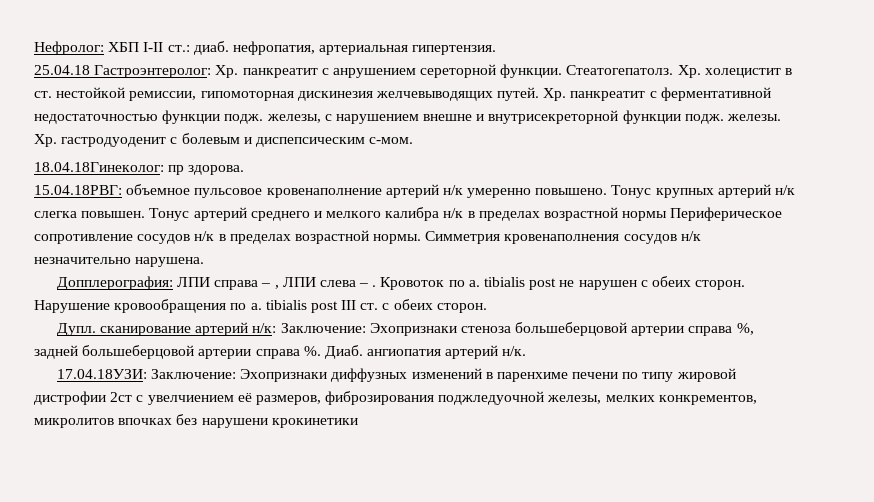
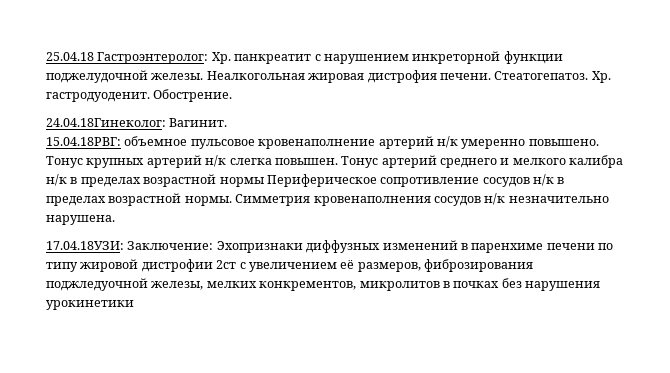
[34,41,497,55] Нефролог: ХБП I-II ст.: диаб. нефропатия, артериальная гипертензия. // -> (46, 56) none
[332,64,793,78] [34,87,771,101] [34,110,782,124] [34,133,414,147] [34,162,245,175] анрушением сереторной функции. Стеатогепатолз. Хр. холецистит в ст. нестойкой ремиссии, гипомоторная дискинезия желчевыводящих путей. Хр. панкреатит с ферментативной недостаточностью функции подж. железы, с нарушением внешне и внутрисекреторной функции подж. железы. Хр. гастродуоденит с болевым и диспепсическим с-мом. // 18.04.18Гинеколог: пр здорова. -> [323,51,563,64] [46,70,611,83] [46,89,233,102] [46,118,228,127] нарушением инкреторной функции поджелудочной железы. Неалкогольная жировая дистрофия печени. Стеатогепатоз. Хр. гастродуоденит. Обострение. // 24.04.18Гинеколог: Вагинит.
[56,276,746,290] [34,299,487,313] [56,322,754,336] [34,345,527,359] // Допплерография: ЛПИ справа – , ЛПИ слева – . Кровоток по а. tibialis роst не нарушен с обеих сторон. Нарушение кровообращения по а. tibialis роst III ст. с обеих сторон. // Дупл. сканирование артерий н/к: Заключение: Эхопризнаки стеноза большеберцовой артерии справа %, задней большеберцовой артерии справа %. Диаб. ангиопатия артерий н/к. -> (115, 220) none
[147,395,234,405] увелчиением -> [248,262,337,272] увеличением
[118,414,358,428] впочках без нарушени крокинетики -> [442,278,600,291] [46,300,134,310] в почках без нарушения урокинетики

